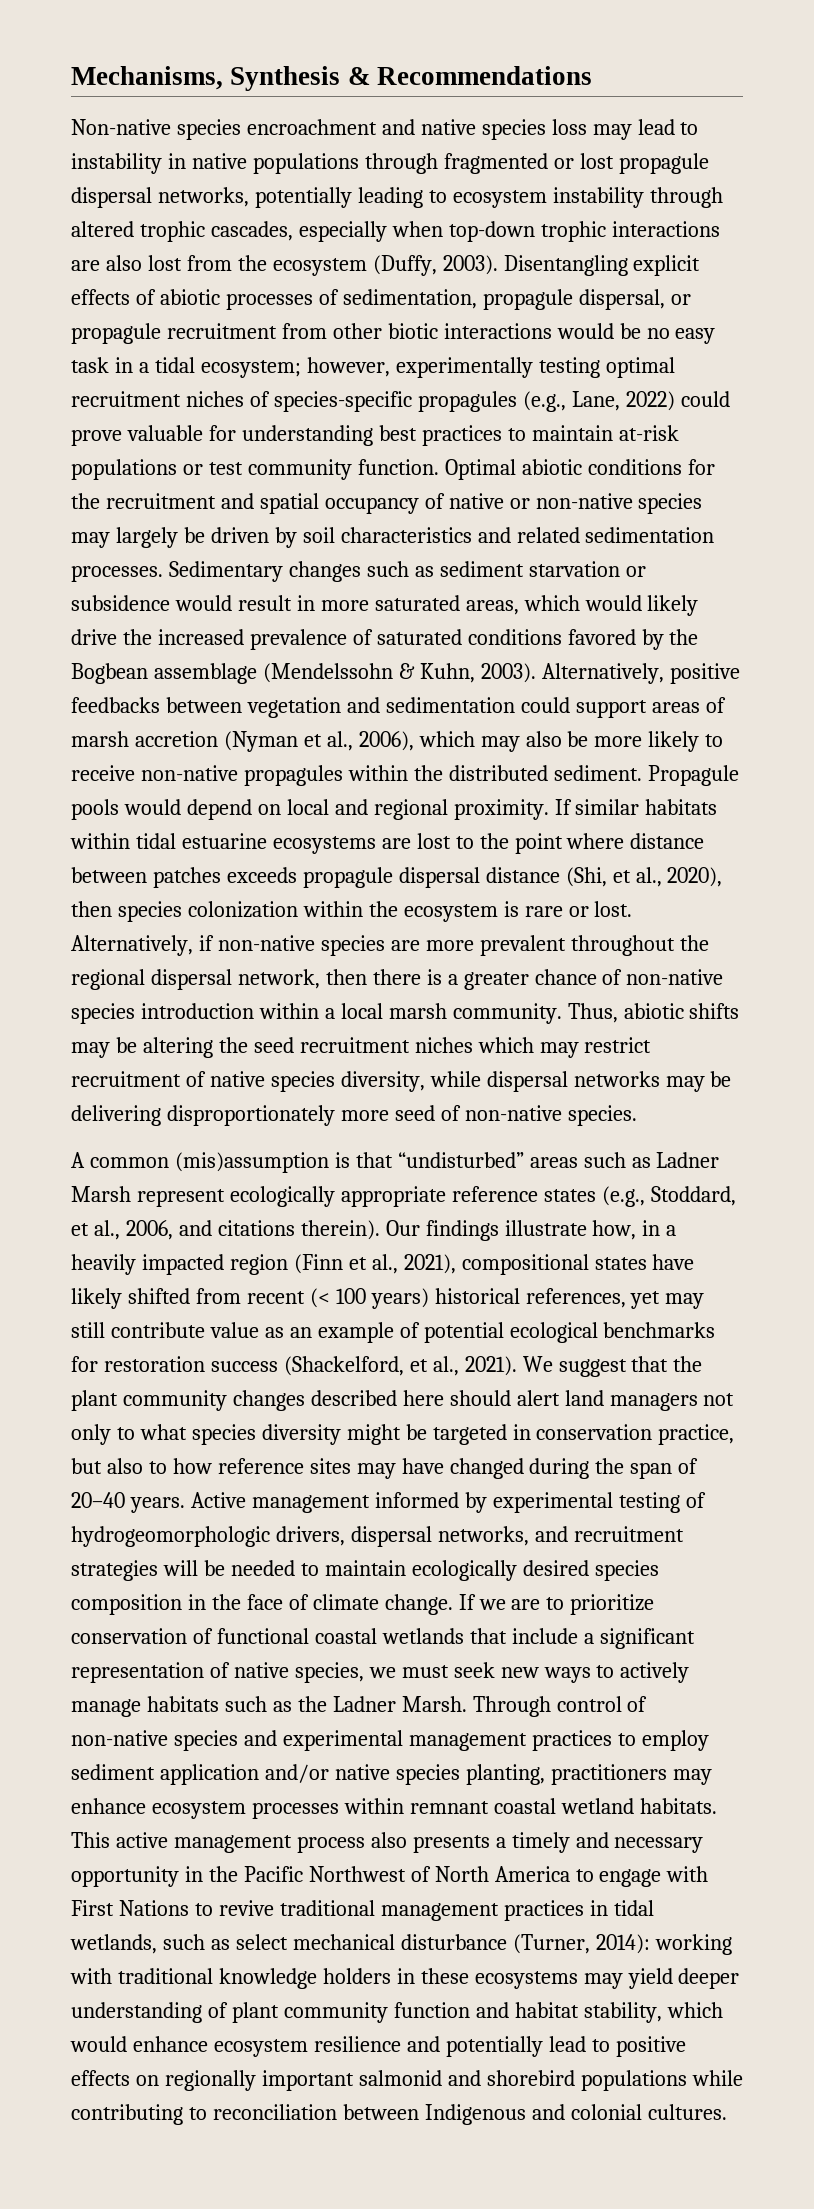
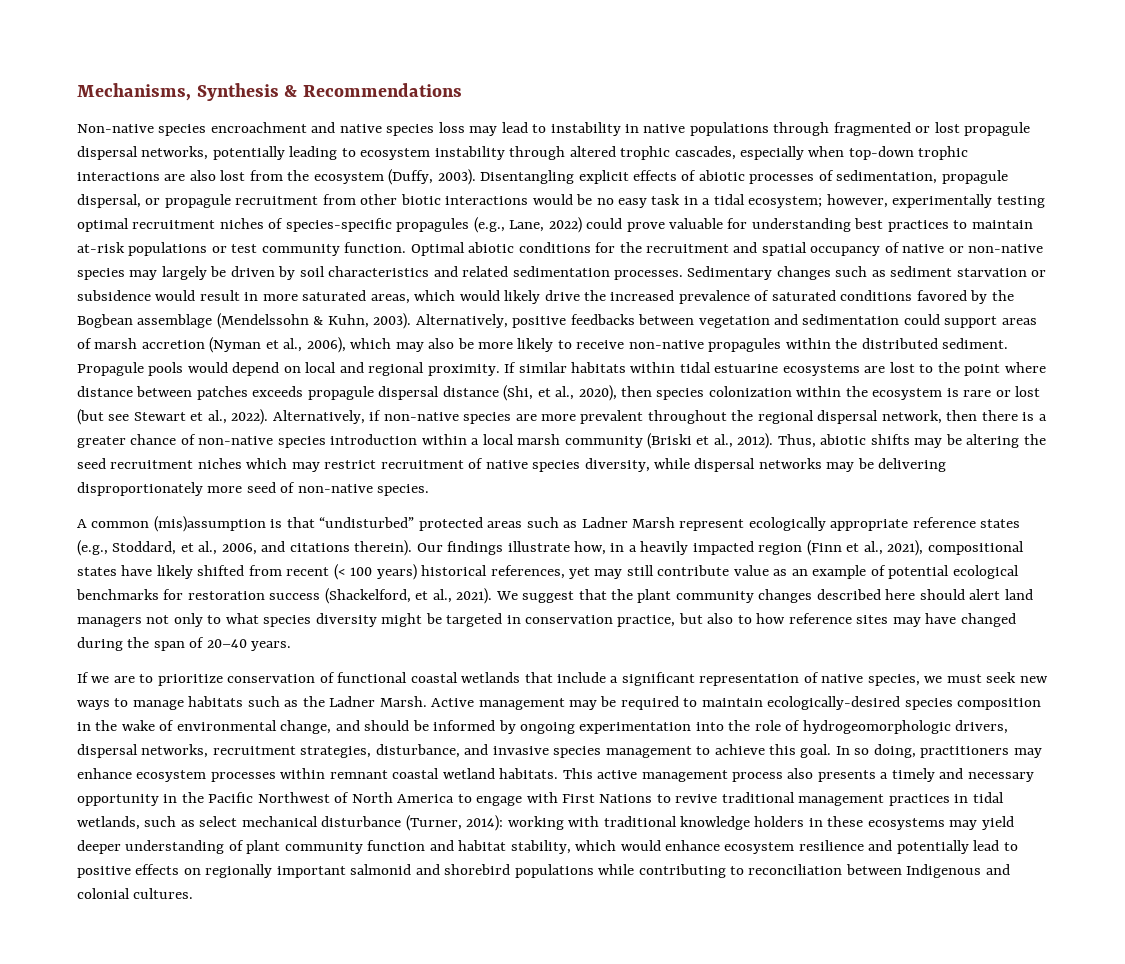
[594,901,633,917] lost. -> [1015,386,1041,397] [77,409,269,425] lost (but see Stewart et al., 2022).
[452,1003,562,1024] community. -> [564,433,774,449] community (Briski et al., 2012).
(524, 1160) none -> [418,517,483,531] protected
[190,1492,706,1513] [71,1526,684,1547] [71,1560,659,1581] [71,1594,453,1615] Active management informed by experimental testing of hydrogeomorphologic drivers, dispersal networks, and recruitment strategies will be needed to maintain ecologically desired species composition in the face of climate change. -> (292, 646) //
[620,1662,690,1683] actively -> (129, 702) none
[472,1696,648,1717] [71,1730,709,1751] [71,1764,545,1785] Through control of non-native species and experimental management practices to employ sediment application and/or native species planting, -> [431,696,1042,710] [77,720,1009,734] [77,744,916,758] Active management may be required to maintain ecologically-desired species composition in the wake of environmental change, and should be informed by ongoing experimentation into the role of hydrogeomorphologic drivers, dispersal networks, recruitment strategies, disturbance, and invasive species management to achieve this goal. In so doing,

